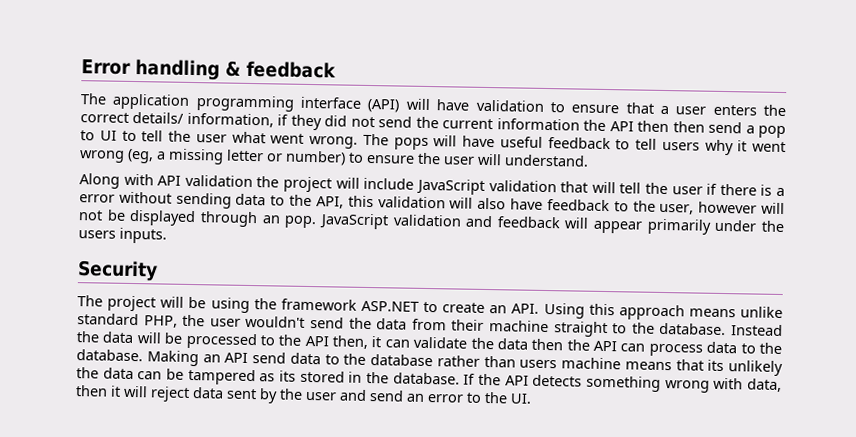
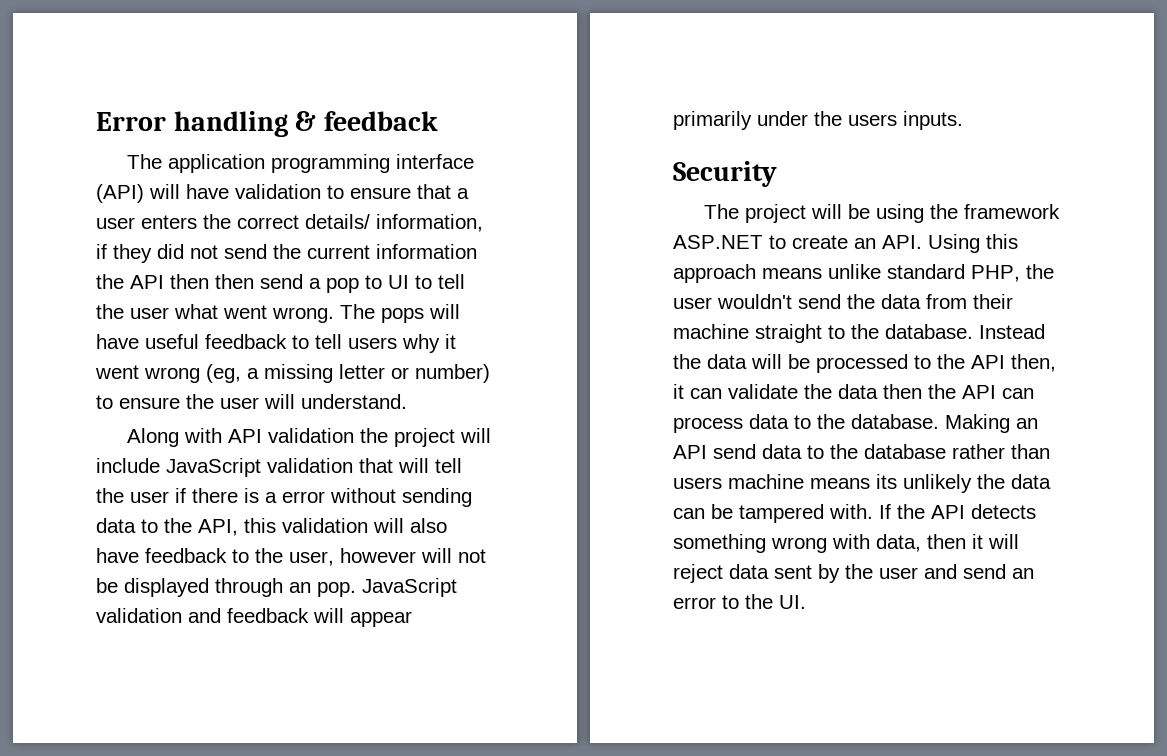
[675,359,704,371] that -> (870, 483) none
[259,370,460,385] as its stored in the database. -> [829,504,873,519] with.

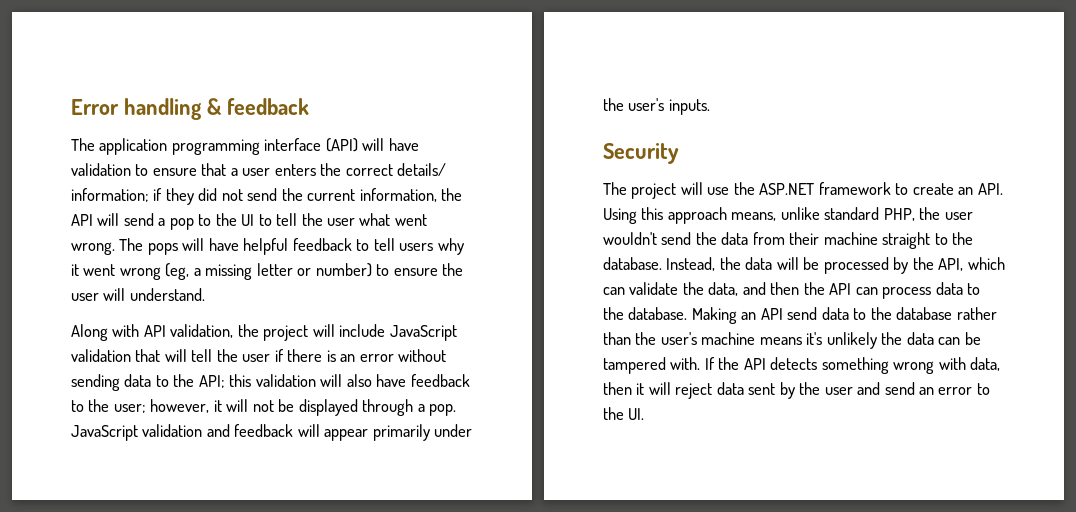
[376,214,483,232] information, -> [71,188,149,202] information;
[376,244,477,259] [96,274,254,289] information the API then then -> [359,188,463,202] [71,213,120,226] information, the API will
(382, 282) none -> [215,213,237,226] the
[145,334,199,349] useful -> [243,238,289,255] helpful
[268,428,355,443] validation -> [170,324,234,338] validation,
[265,492,277,503] a -> [340,354,356,362] an
[198,519,238,536] API, -> [198,375,225,388] API;
[289,548,416,566] user, however -> [113,399,222,413] user; however, it
[289,582,311,593] an -> [417,404,425,412] a
[848,114,897,126] users -> [628,98,665,111] user's
[848,204,1061,223] [673,235,763,249] be using the framework ASP.NET -> [707,182,891,195] use the ASP.NET framework
[762,268,822,279] means -> [731,212,777,221] means,
[979,324,1045,339] Instead -> [666,257,716,271] Instead,
[914,354,1056,372] [673,384,684,399] to the API then, it -> [893,257,1005,274] by the API, which
[838,384,878,399] data -> [708,282,766,296] data, and
[673,477,722,489] users -> [635,332,697,345] the user's
[876,474,897,489] its -> [806,332,823,345] it's

